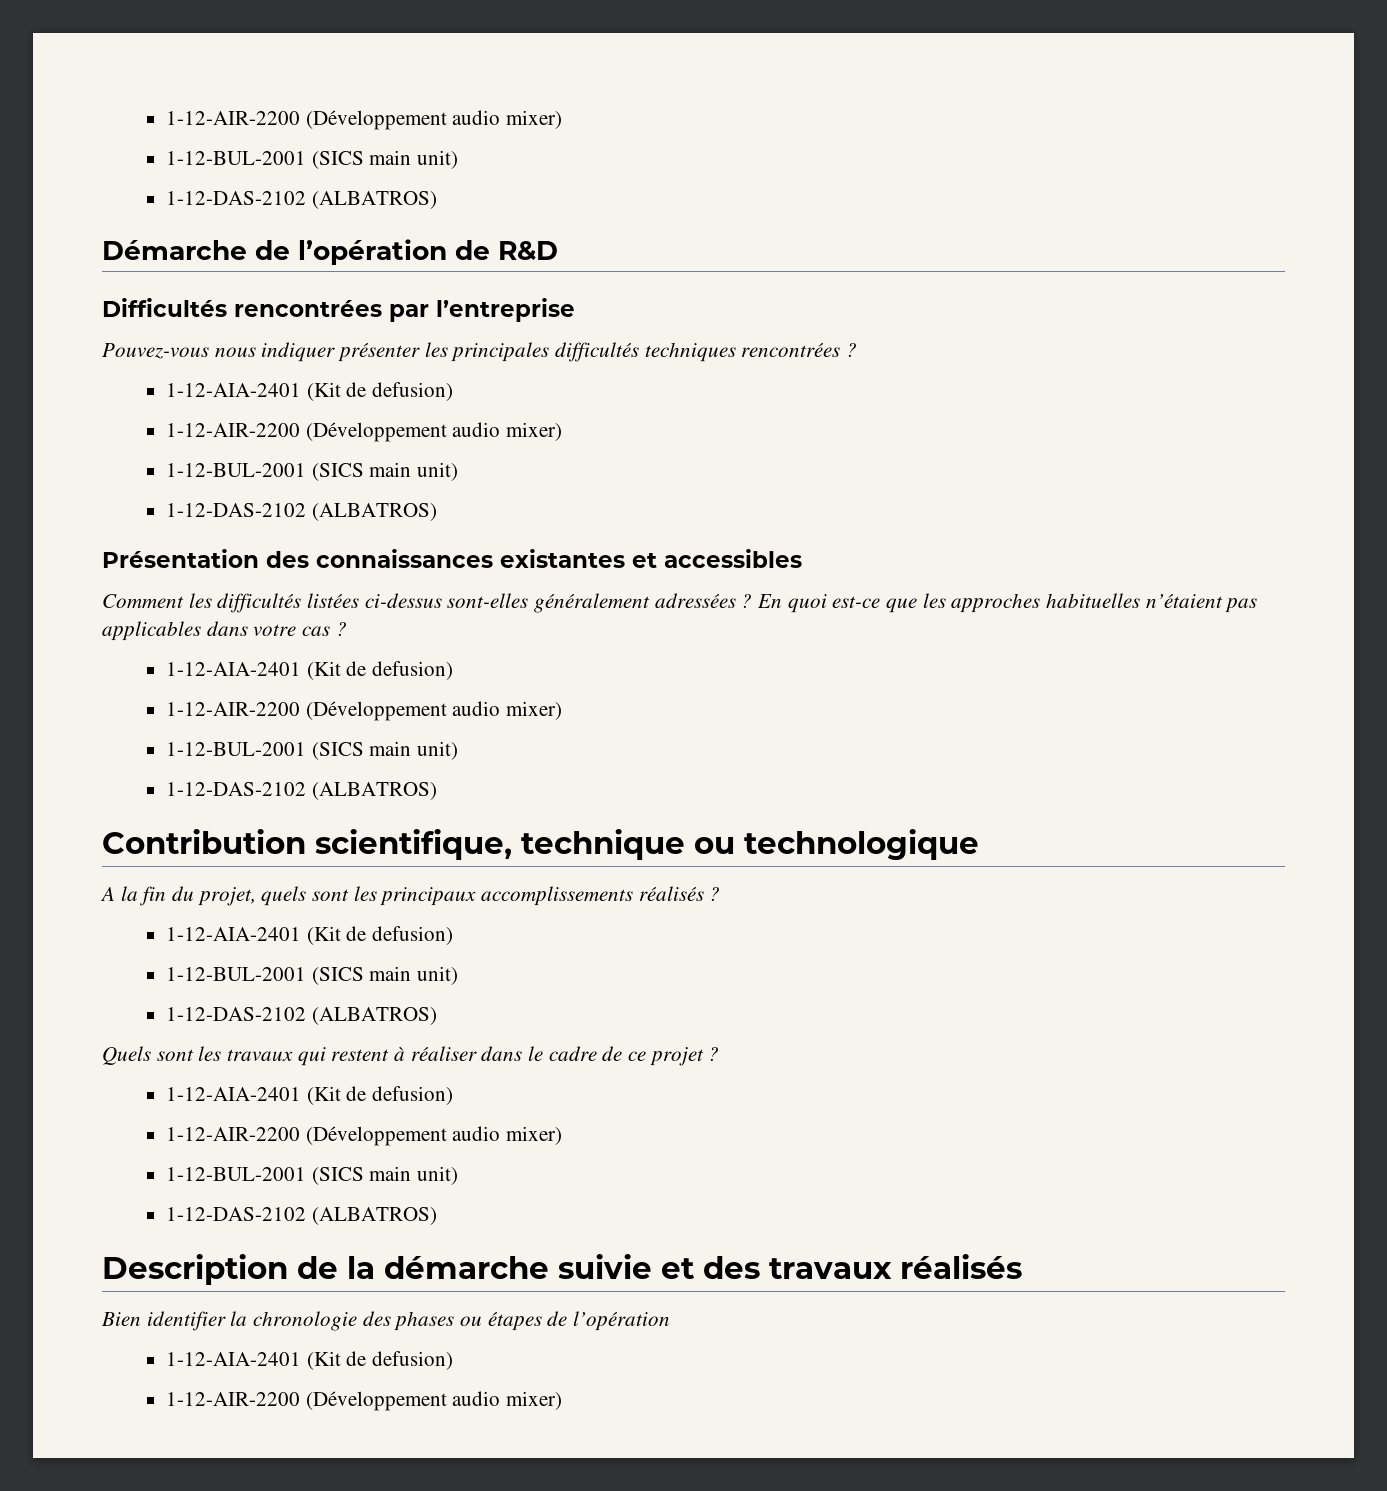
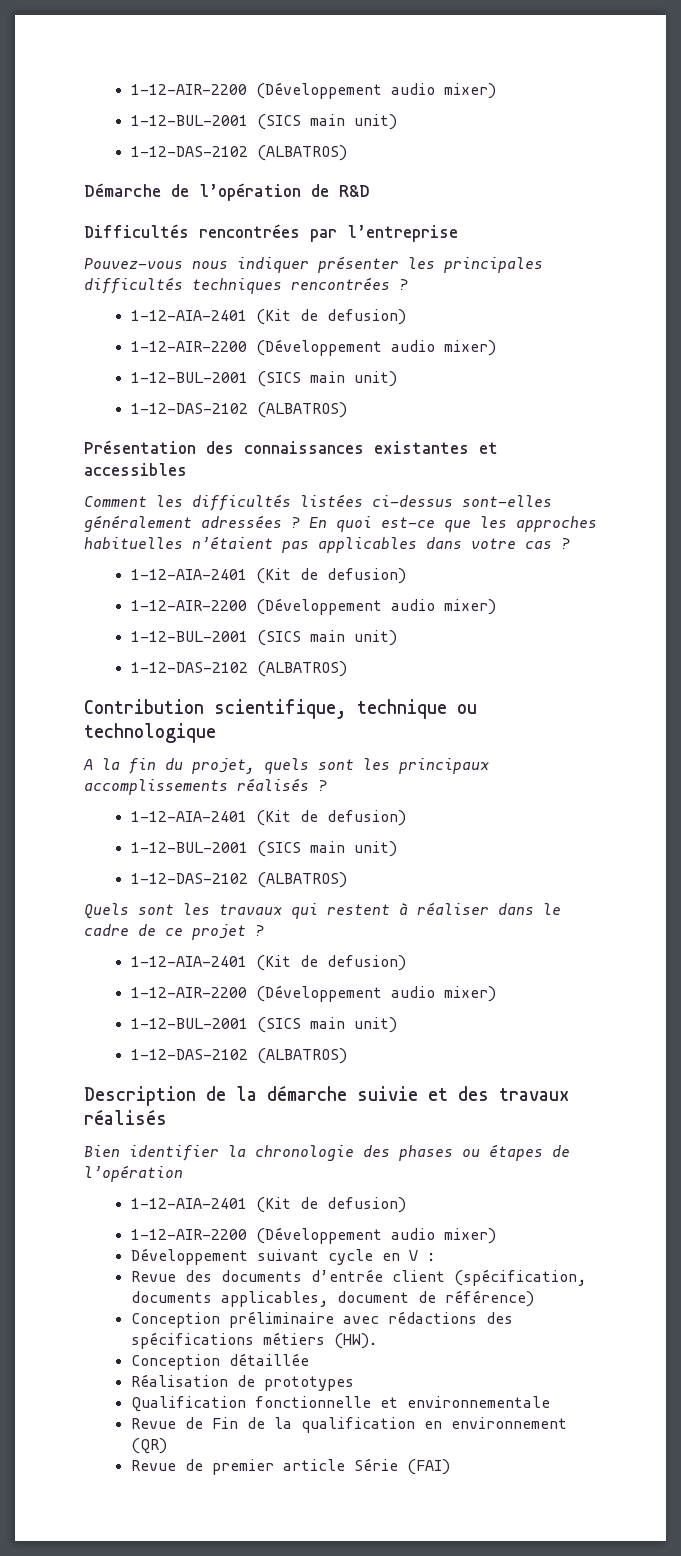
(563, 1400) none -> [130,1248,435,1265] [130,1269,586,1286] [130,1290,534,1307] [130,1311,513,1328] [130,1332,377,1349] [130,1353,309,1370] [130,1374,354,1391] [130,1396,550,1412] [130,1417,567,1433] [130,1438,167,1454] [130,1458,450,1475] // Développement suivant cycle en V : // Revue des documents d’entrée client (spécification, documents applicables, document de référence) // Conception préliminaire avec rédactions des spécifications métiers (HW). // Conception détaillée // Réalisation de prototypes // Qualification fonctionnelle et environnementale // Revue de Fin de la qualification en environnement (QR) // Revue de premier article Série (FAI)

